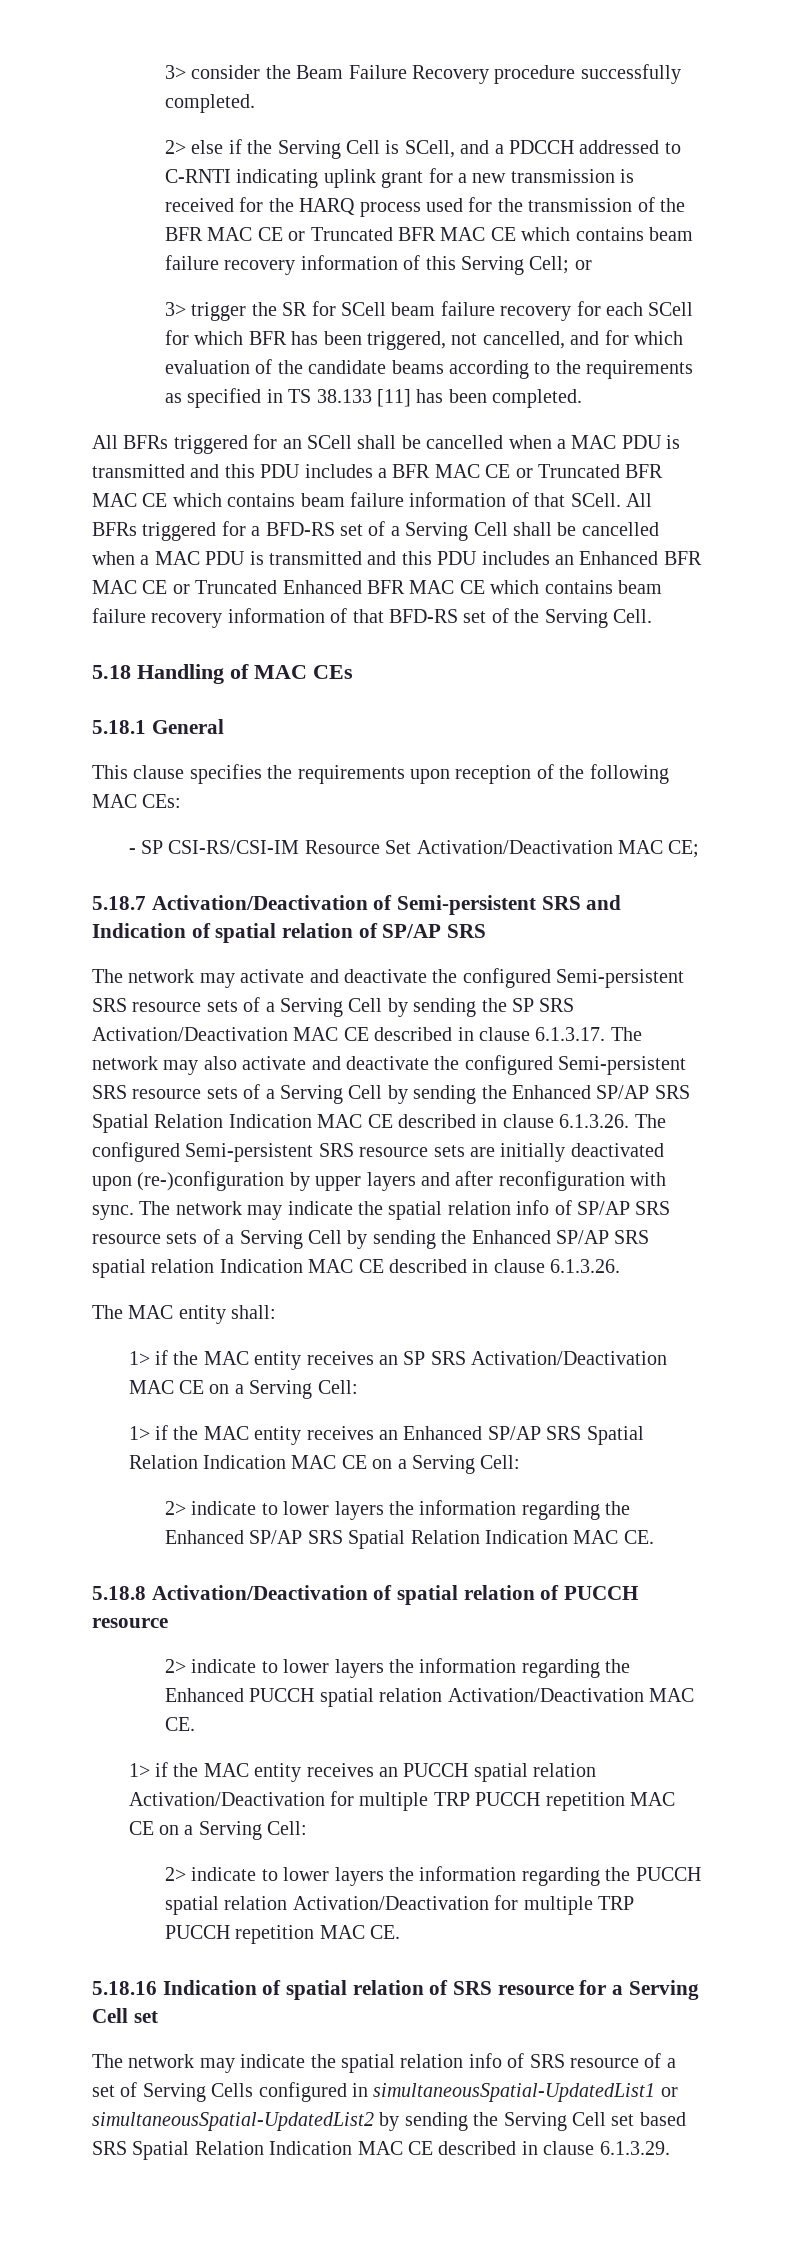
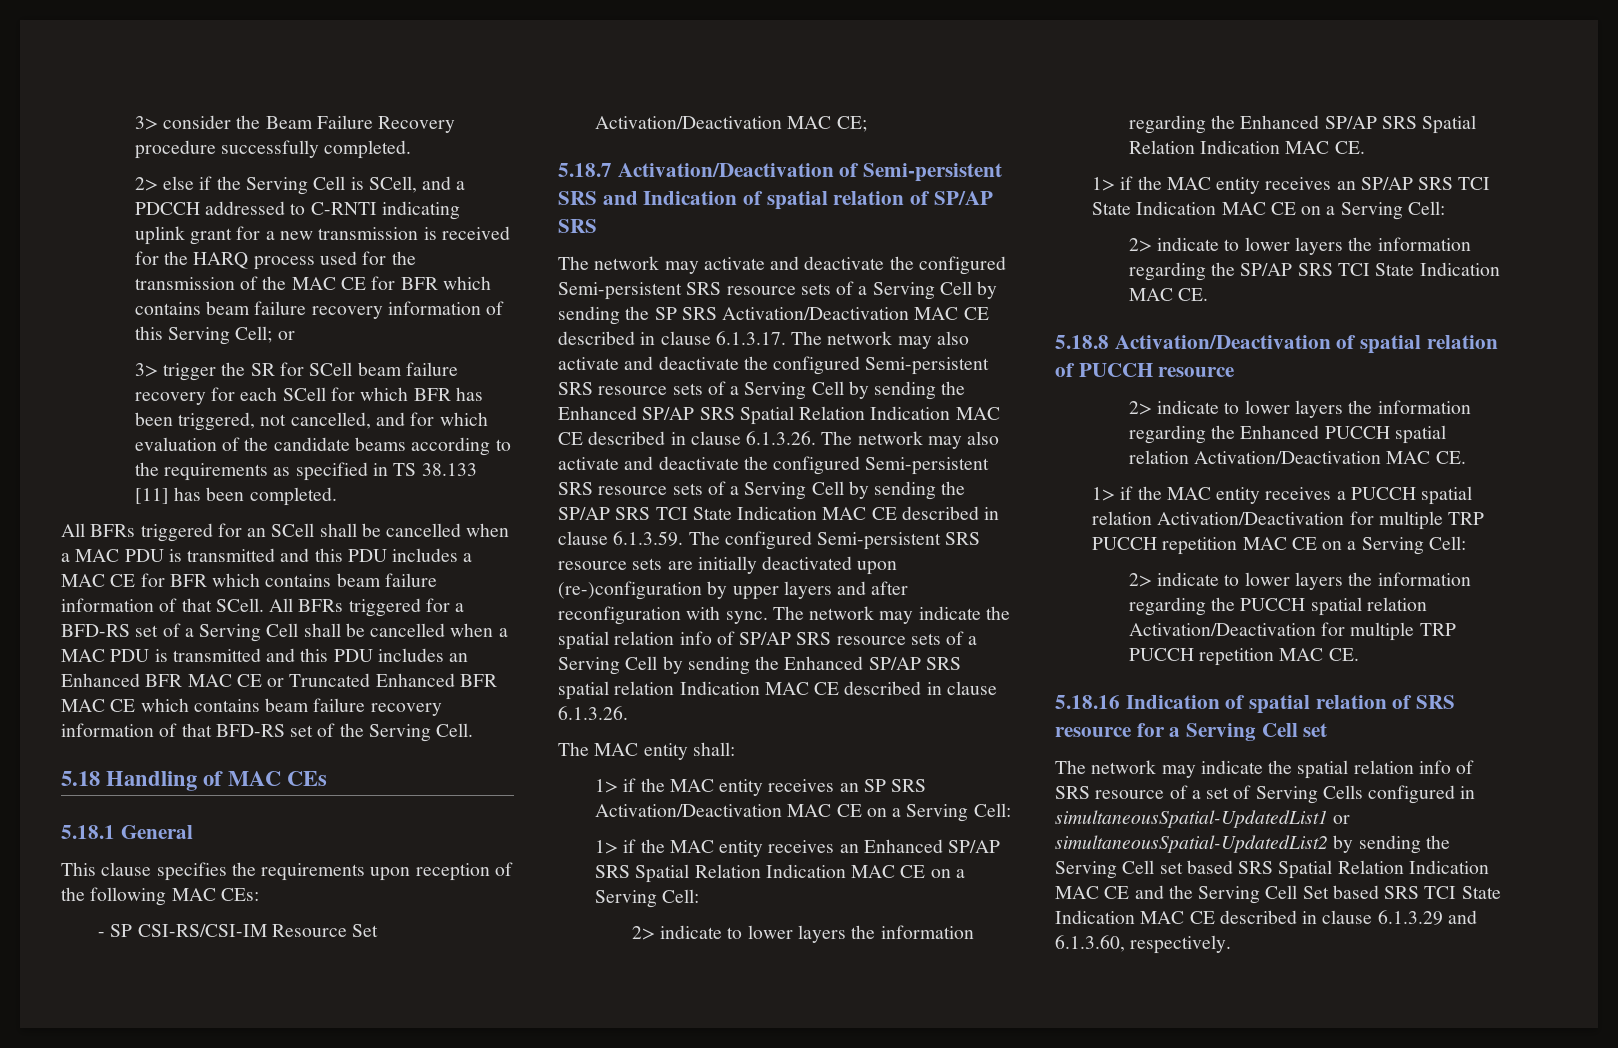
[165,227,516,241] BFR MAC CE or Truncated BFR MAC CE -> [291,276,438,290] MAC CE for BFR
[392,464,664,478] [92,493,168,507] BFR MAC CE or Truncated BFR MAC CE -> [61,573,207,587] MAC CE for BFR
(666, 1121) none -> [857,431,1000,449] [558,456,990,475] [558,481,966,500] [558,506,1000,520] [558,531,720,546] network may also activate and deactivate the configured Semi-persistent SRS resource sets of a Serving Cell by sending the SP/AP SRS TCI State Indication MAC CE described in clause 6.1.3.59. The
(654, 1537) none -> [1091,176,1491,194] [1091,201,1445,220] [1128,237,1471,255] [1128,262,1500,281] [1128,288,1209,301] // 1> if the MAC entity receives an SP/AP SRS TCI State Indication MAC CE on a Serving Cell: // 2> indicate to lower layers the information regarding the SP/AP SRS TCI State Indication MAC CE.
[378,1767,398,1777] an -> [1336,491,1346,500] a
[438,2141,670,2155] described in clause 6.1.3.29. -> [1134,885,1501,904] [1055,910,1477,925] [1055,935,1232,954] and the Serving Cell Set based SRS TCI State Indication MAC CE described in clause 6.1.3.29 and 6.1.3.60, respectively.

